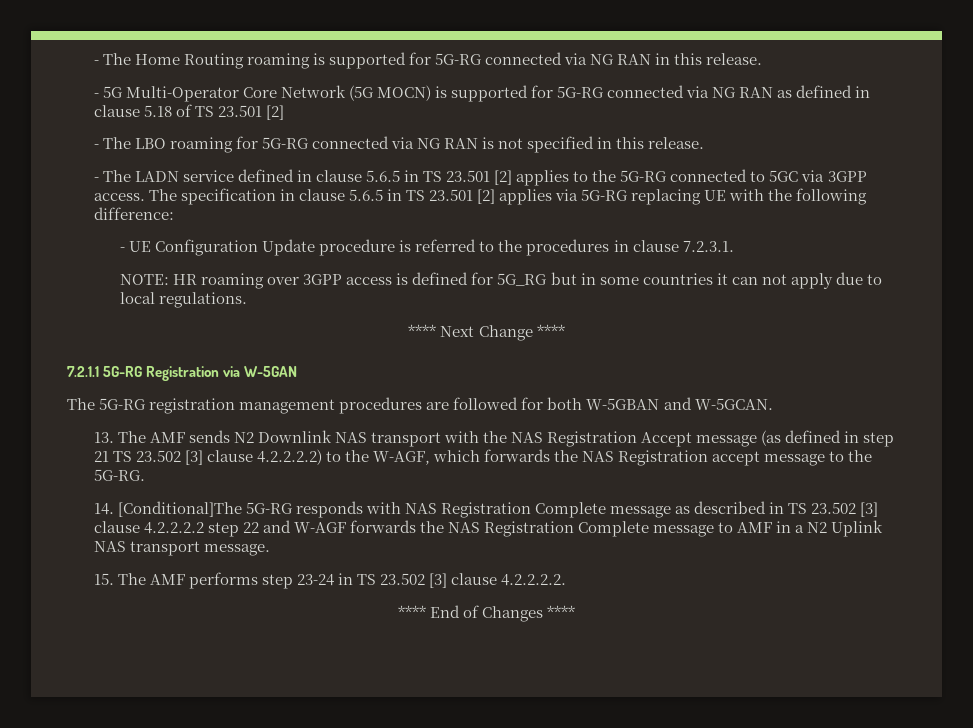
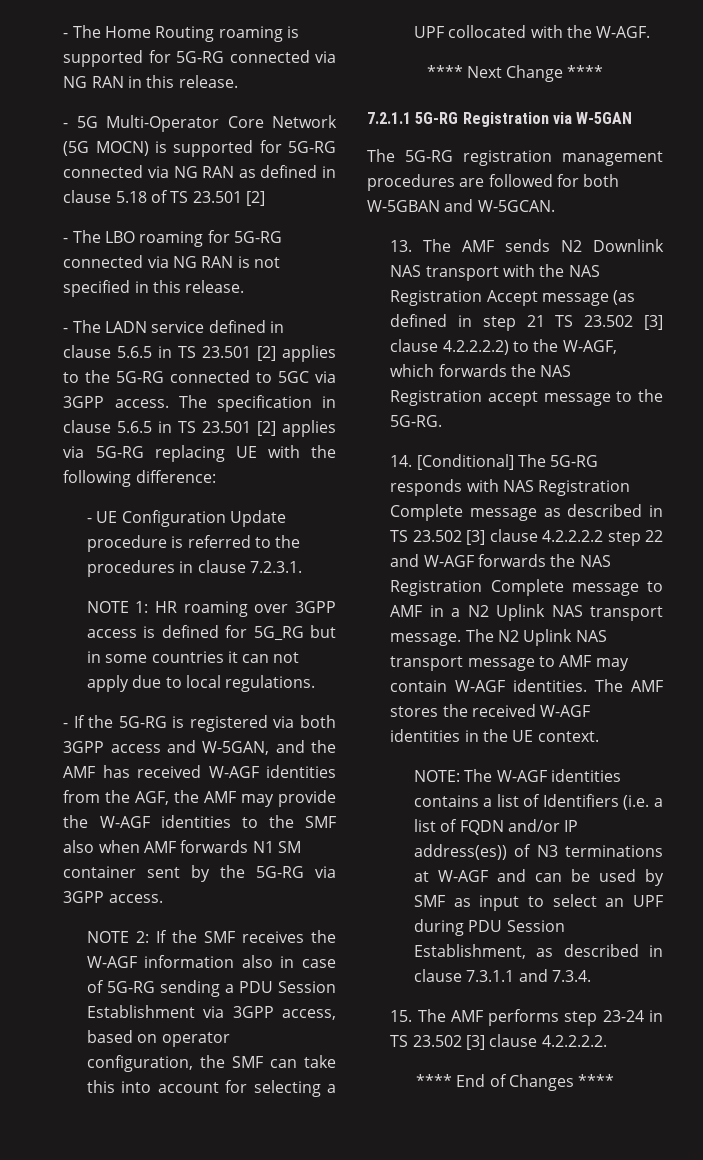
[120,274,170,285] NOTE: -> [86,601,149,613] NOTE 1:
(248, 300) none -> [63,715,336,732] [63,740,336,755] [63,765,336,778] [63,790,336,807] [63,815,336,828] [63,840,302,853] [63,865,336,882] [63,891,163,903] [86,930,336,943] [86,955,336,968] [86,980,336,997] [86,1005,336,1020] [86,1030,230,1047] [86,1055,336,1072] [86,1080,337,1097] [413,25,651,38] // - If the 5G-RG is registered via both 3GPP access and W-5GAN, and the AMF has received W-AGF identities from the AGF, the AMF may provide the W-AGF identities to the SMF also when AMF forwards N1 SM container sent by the 5G-RG via 3GPP access. // NOTE 2: If the SMF receives the W-AGF information also in case of 5G-RG sending a PDU Session Establishment via 3GPP access, based on operator configuration, the SMF can take this into account for selecting a UPF collocated with the W-AGF.
[117,501,242,517] [Conditional]The -> [416,454,547,470] [Conditional] The
(270, 550) none -> [465,629,607,646] [390,655,629,671] [390,679,663,692] [390,704,591,717] [390,729,599,742] [413,769,621,782] [413,794,663,810] [413,819,579,835] [413,844,663,860] [413,869,664,886] [413,894,663,911] [413,919,565,936] [413,944,663,959] [413,969,591,982] The N2 Uplink NAS transport message to AMF may contain W-AGF identities. The AMF stores the received W-AGF identities in the UE context. // NOTE: The W-AGF identities contains a list of Identifiers (i.e. a list of FQDN and/or IP address(es)) of N3 terminations at W-AGF and can be used by SMF as input to select an UPF during PDU Session Establishment, as described in clause 7.3.1.1 and 7.3.4.

